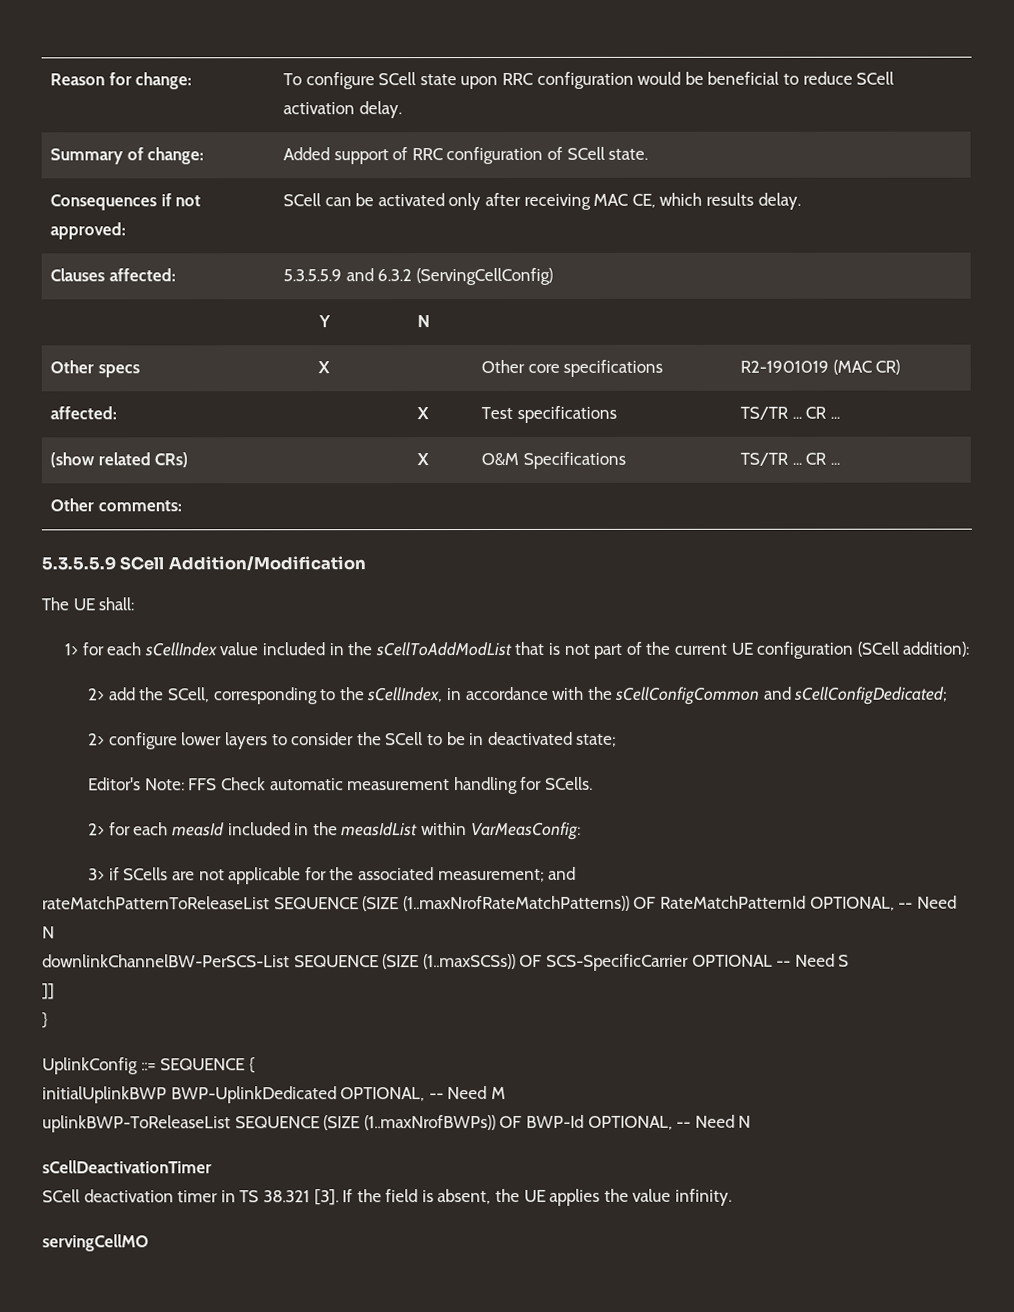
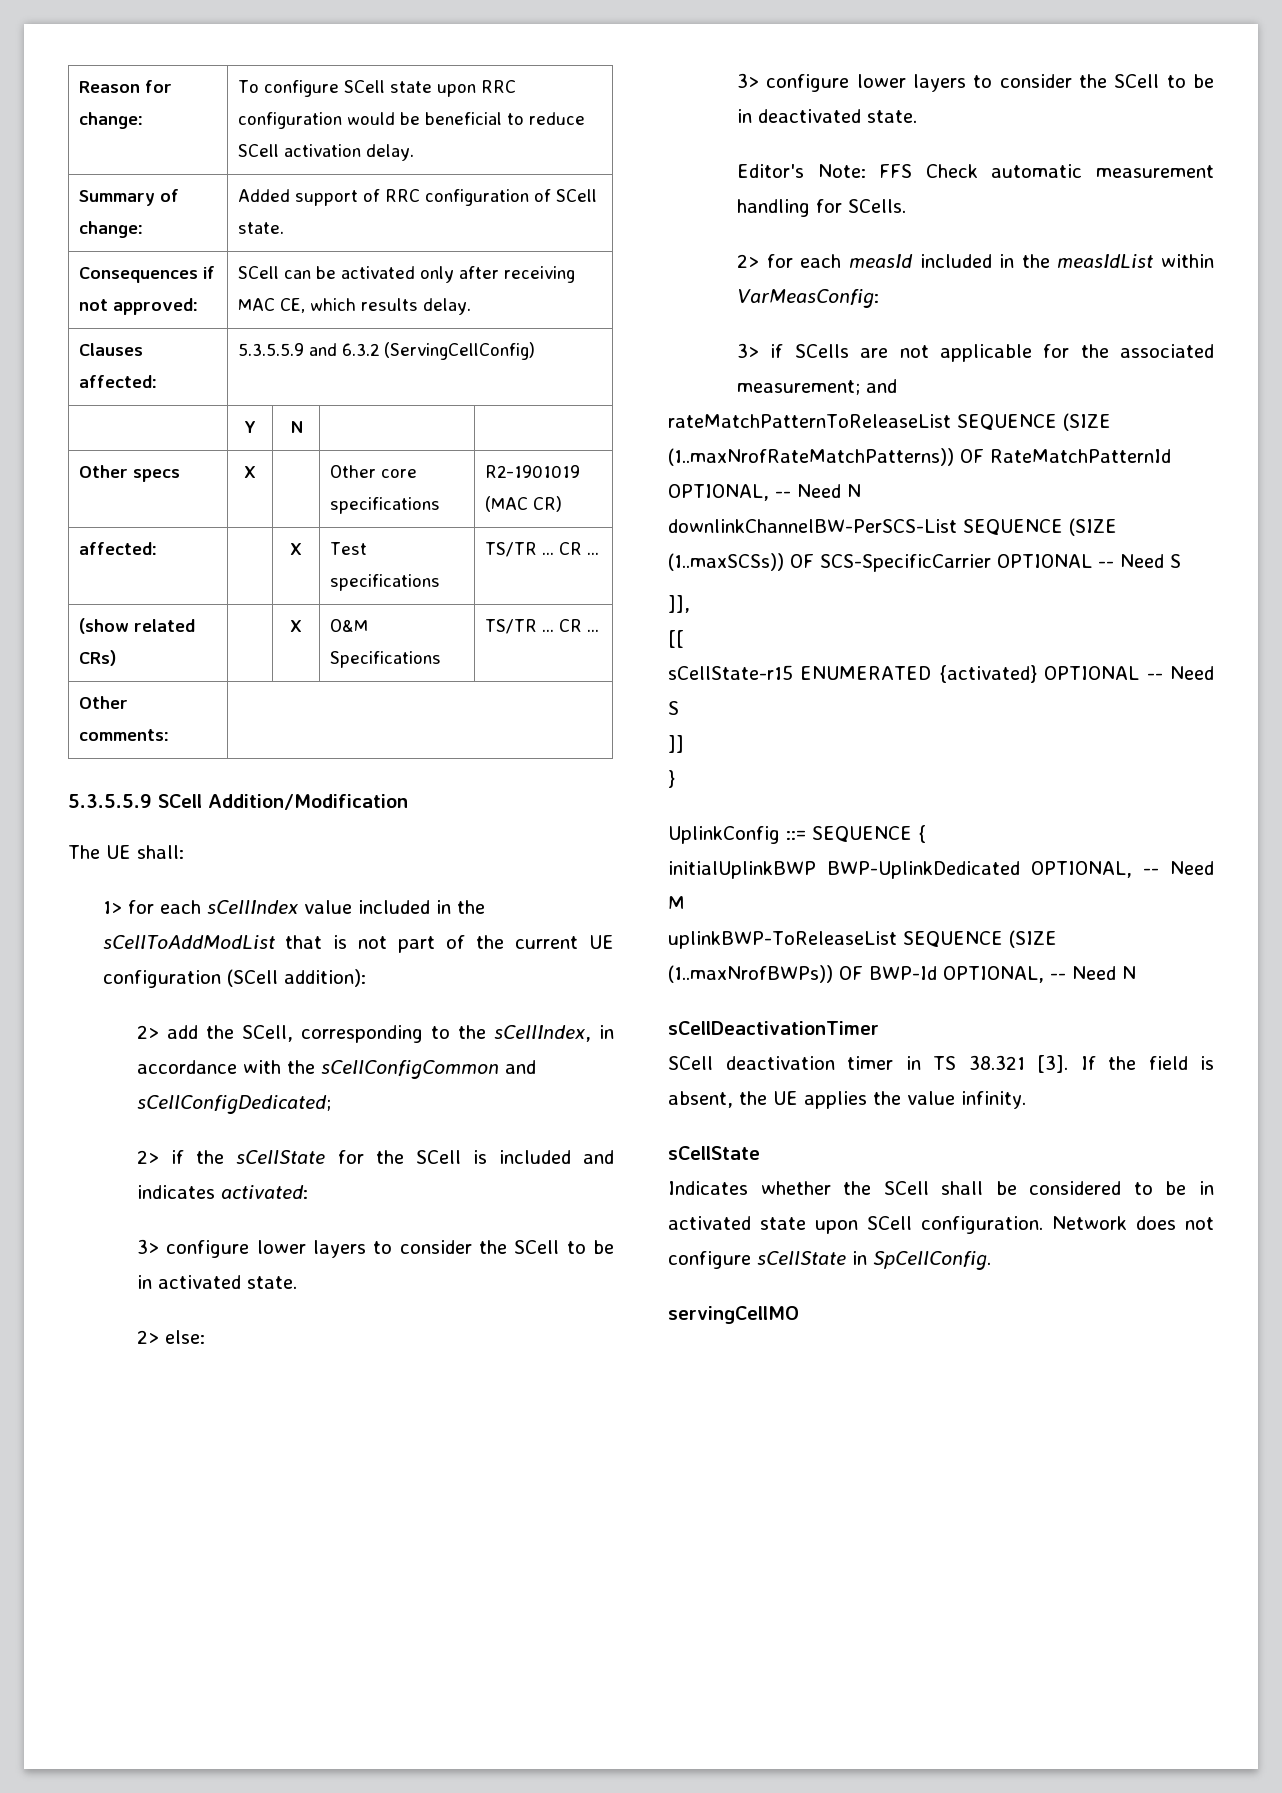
(106, 739) none -> [171,1150,615,1164] [137,1185,309,1199] [137,1239,615,1258] [137,1275,298,1289] [137,1330,206,1344] [737,73,760,88] if the sCellState for the SCell is included and indicates activated: // 3> configure lower layers to consider the SCell to be in activated state. // 2> else: // 3>
[576,733,618,747] state; -> [867,110,918,123] state.
(850, 960) none -> [668,595,690,613] [668,630,684,648] [668,665,1214,683] [668,701,679,715] // ]], // [[ // sCellState-r15 ENUMERATED {activated} OPTIONAL -- Need S
(733, 1197) none -> [668,1146,760,1160] [668,1181,1214,1195] [668,1216,1214,1234] [668,1251,991,1270] // sCellState // Indicates whether the SCell shall be considered to be in activated state upon SCell configuration. Network does not configure sCellState in SpCellConfig.

